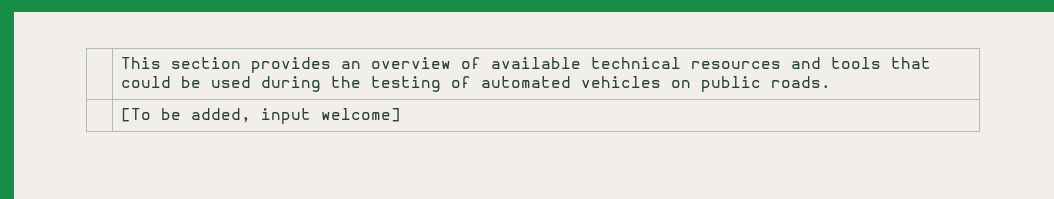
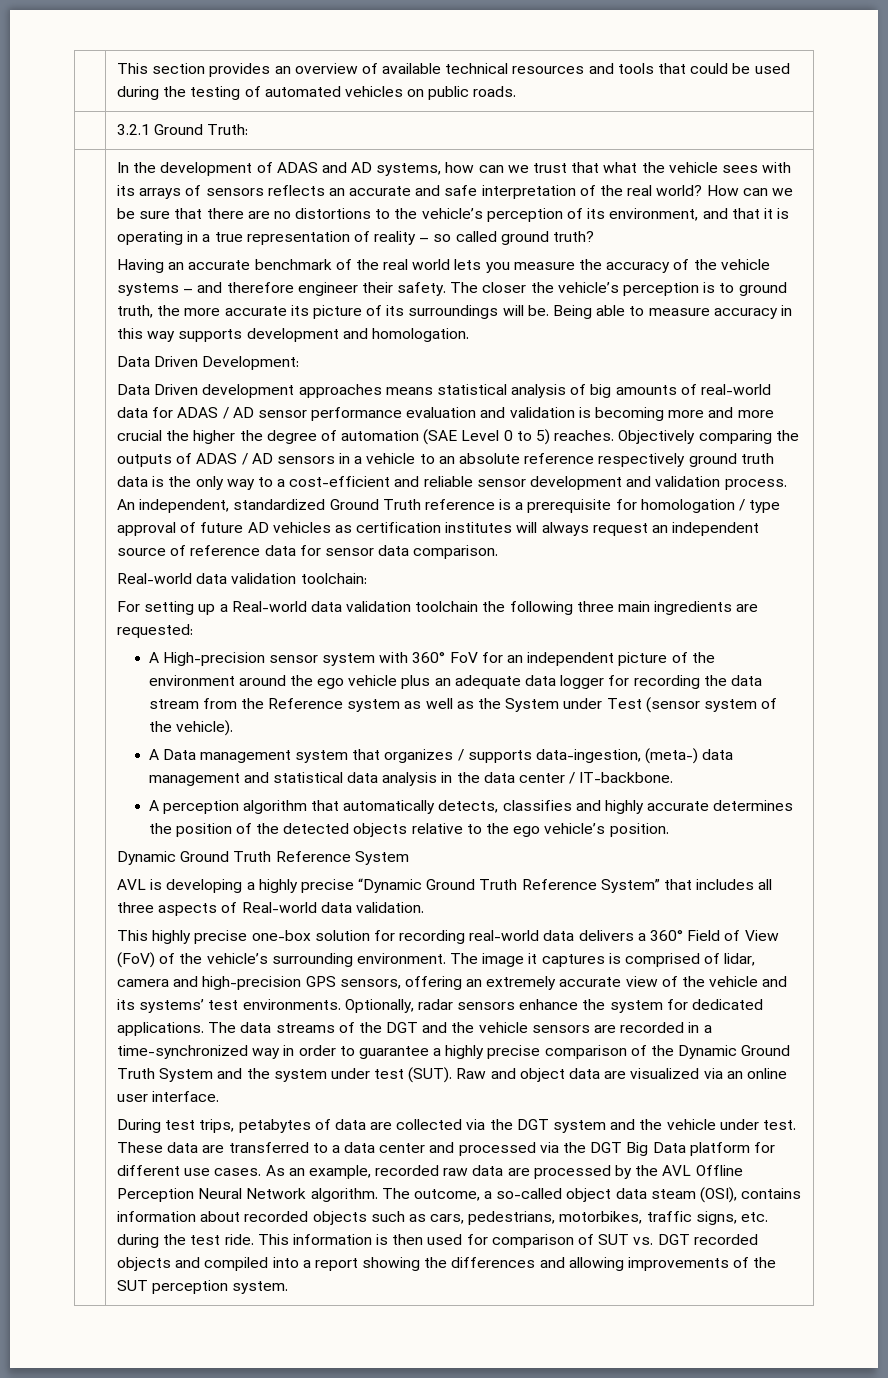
[120,108,401,124] [To be added, input welcome] -> [117,124,249,135] [117,162,792,176] [117,185,793,199] [117,208,790,222] [117,231,595,245] [117,259,770,273] [117,282,787,296] [117,305,792,319] [117,328,469,342] [117,356,300,370] [117,384,772,398] [117,407,774,421] [117,429,799,445] [117,453,774,467] [117,476,787,490] [117,499,781,513] [117,522,760,536] [117,545,499,559] [117,573,367,584] [117,601,759,615] [117,624,194,638] [148,652,715,666] [148,675,762,689] [148,697,778,713] [148,720,233,736] [148,748,734,764] [148,772,674,786] [148,800,794,814] [148,823,669,837] [117,851,409,865] [117,878,773,893] [117,902,424,916] [117,930,779,944] [117,952,756,968] [117,976,788,990] [117,999,764,1013] [117,1022,712,1036] [117,1045,791,1059] [117,1067,787,1083] [117,1091,220,1102] [117,1119,796,1133] [117,1142,775,1156] [117,1165,743,1179] [117,1187,802,1203] [117,1211,769,1225] [117,1234,758,1248] [117,1257,777,1271] [117,1280,289,1294] 3.2.1 Ground Truth: // | In the development of ADAS and AD systems, how can we trust that what the vehicle sees with its arrays of sensors reflects an accurate and safe interpretation of the real world? How can we be sure that there are no distortions to the vehicle’s perception of its environment, and that it is operating in a true representation of reality – so called ground truth? // Having an accurate benchmark of the real world lets you measure the accuracy of the vehicle systems – and therefore engineer their safety. The closer the vehicle’s perception is to ground truth, the more accurate its picture of its surroundings will be. Being able to measure accuracy in this way supports development and homologation. // Data Driven Development: // Data Driven development approaches means statistical analysis of big amounts of real-world data for ADAS / AD sensor performance evaluation and validation is becoming more and more crucial the higher the degree of automation (SAE Level 0 to 5) reaches. Objectively comparing the outputs of ADAS / AD sensors in a vehicle to an absolute reference respectively ground truth data is the only way to a cost-efficient and reliable sensor development and validation process. An independent, standardized Ground Truth reference is a prerequisite for homologation / type approval of future AD vehicles as certification institutes will always request an independent source of reference data for sensor data comparison. // Real-world data validation toolchain: // For setting up a Real-world data validation toolchain the following three main ingredients are requested: // A High-precision sensor system with 360° FoV for an independent picture of the environment around the ego vehicle plus an adequate data logger for recording the data stream from the Reference system as well as the System under Test (sensor system of the vehicle). // A Data management system that organizes / supports data-ingestion, (meta-) data management and statistical data analysis in the data center / IT-backbone. // A perception algorithm that automatically detects, classifies and highly accurate determines the position of the detected objects relative to the ego vehicle’s position. // Dynamic Ground Truth Reference System // AVL is developing a highly precise “Dynamic Ground Truth Reference System” that includes all three aspects of Real-world data validation. // This highly precise one-box solution for recording real-world data delivers a 360° Field of View (FoV) of the vehicle’s surrounding environment. The image it captures is comprised of lidar, camera and high-precision GPS sensors, offering an extremely accurate view of the vehicle and its systems’ test environments. Optionally, radar sensors enhance the system for dedicated applications. The data streams of the DGT and the vehicle sensors are recorded in a time-synchronized way in order to guarantee a highly precise comparison of the Dynamic Ground Truth System and the system under test (SUT). Raw and object data are visualized via an online user interface. // During test trips, petabytes of data are collected via the DGT system and the vehicle under test. These data are transferred to a data center and processed via the DGT Big Data platform for different use cases. As an example, recorded raw data are processed by the AVL Offline Perception Neural Network algorithm. The outcome, a so-called object data steam (OSI), contains information about recorded objects such as cars, pedestrians, motorbikes, traffic signs, etc. during the test ride. This information is then used for comparison of SUT vs. DGT recorded objects and compiled into a report showing the differences and allowing improvements of the SUT perception system.

